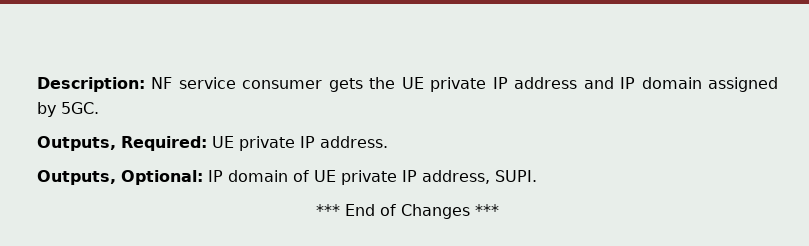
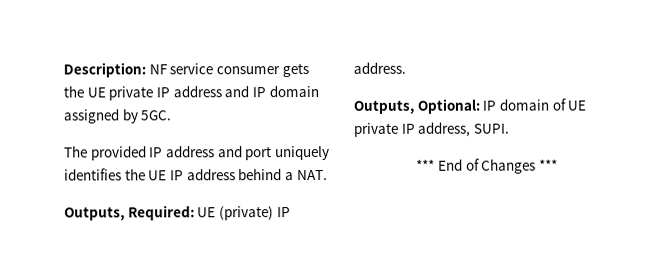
(99, 108) none -> [64,145,330,161] [64,168,328,181] // The provided IP address and port uniquely identifies the UE IP address behind a NAT.
[239,136,295,151] private -> [218,206,274,221] (private)

